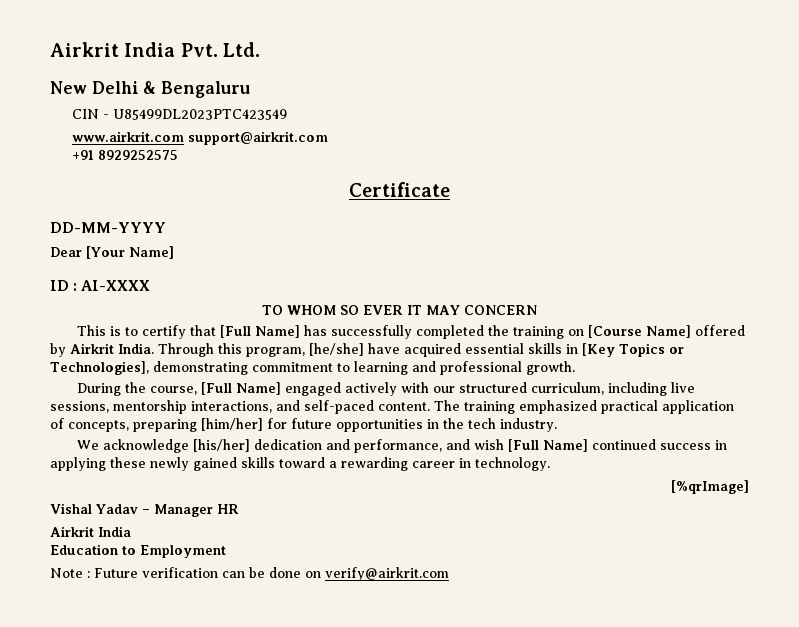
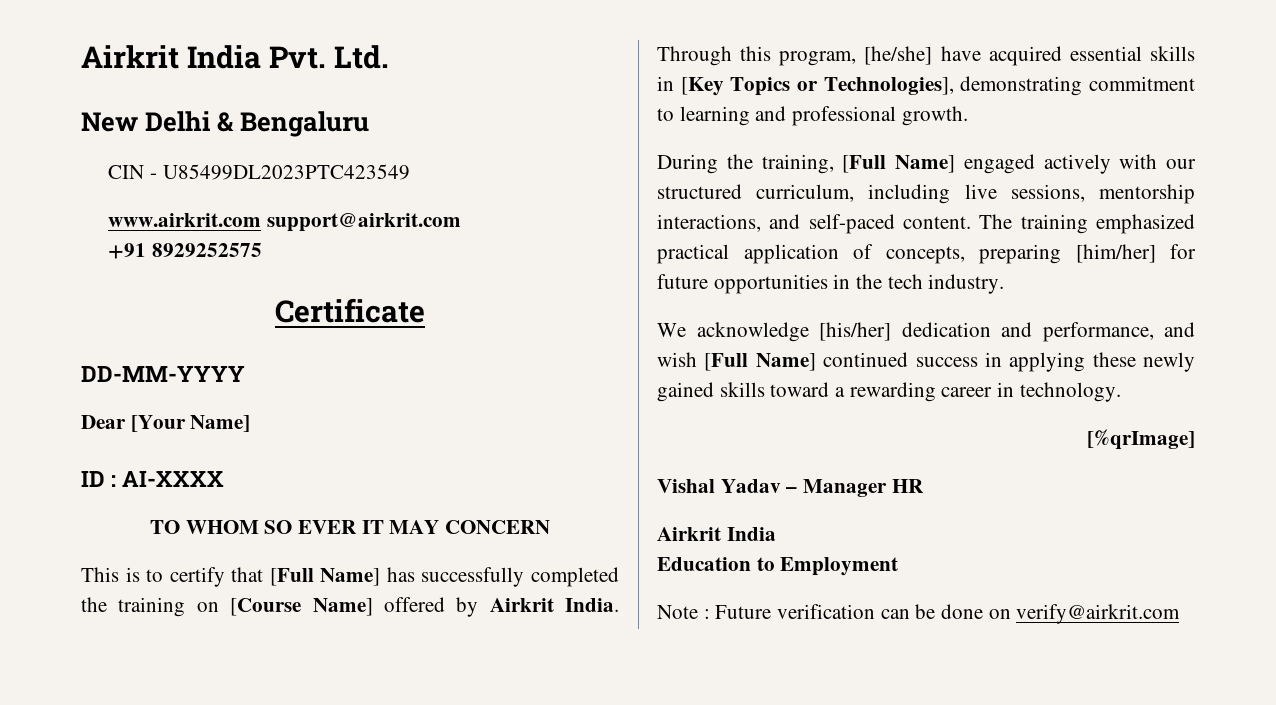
[149,386,197,395] course, -> [761,154,834,174] training,

